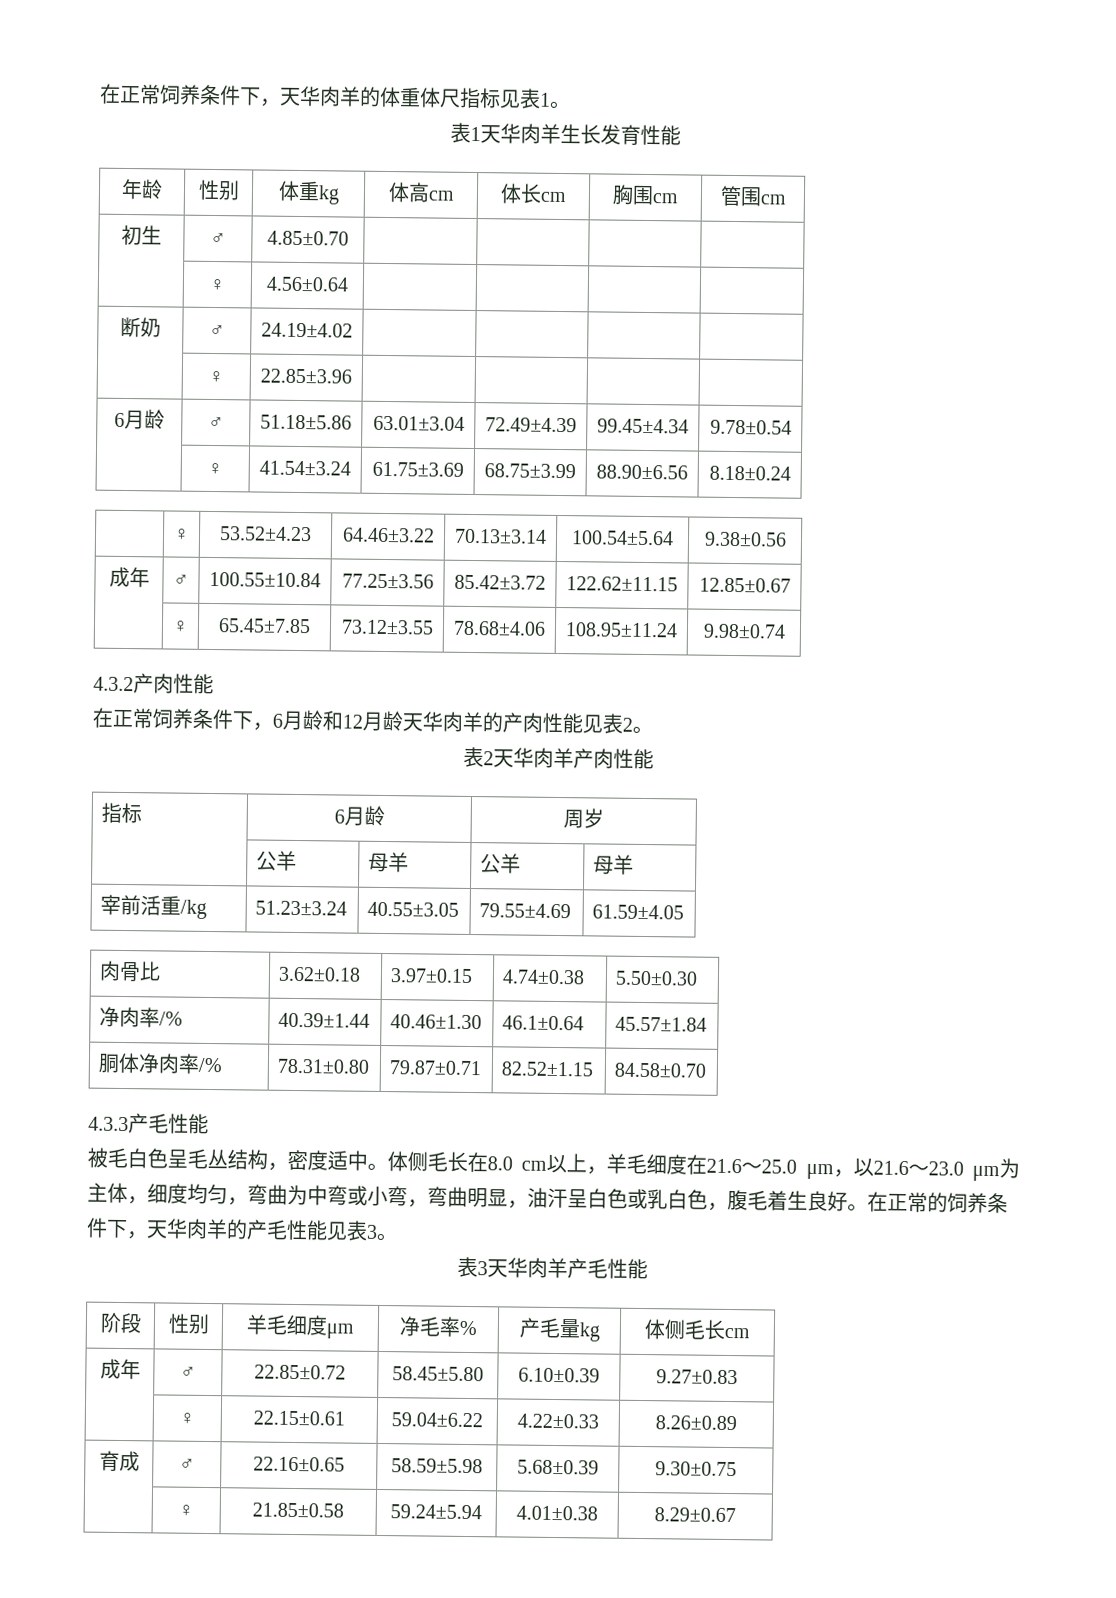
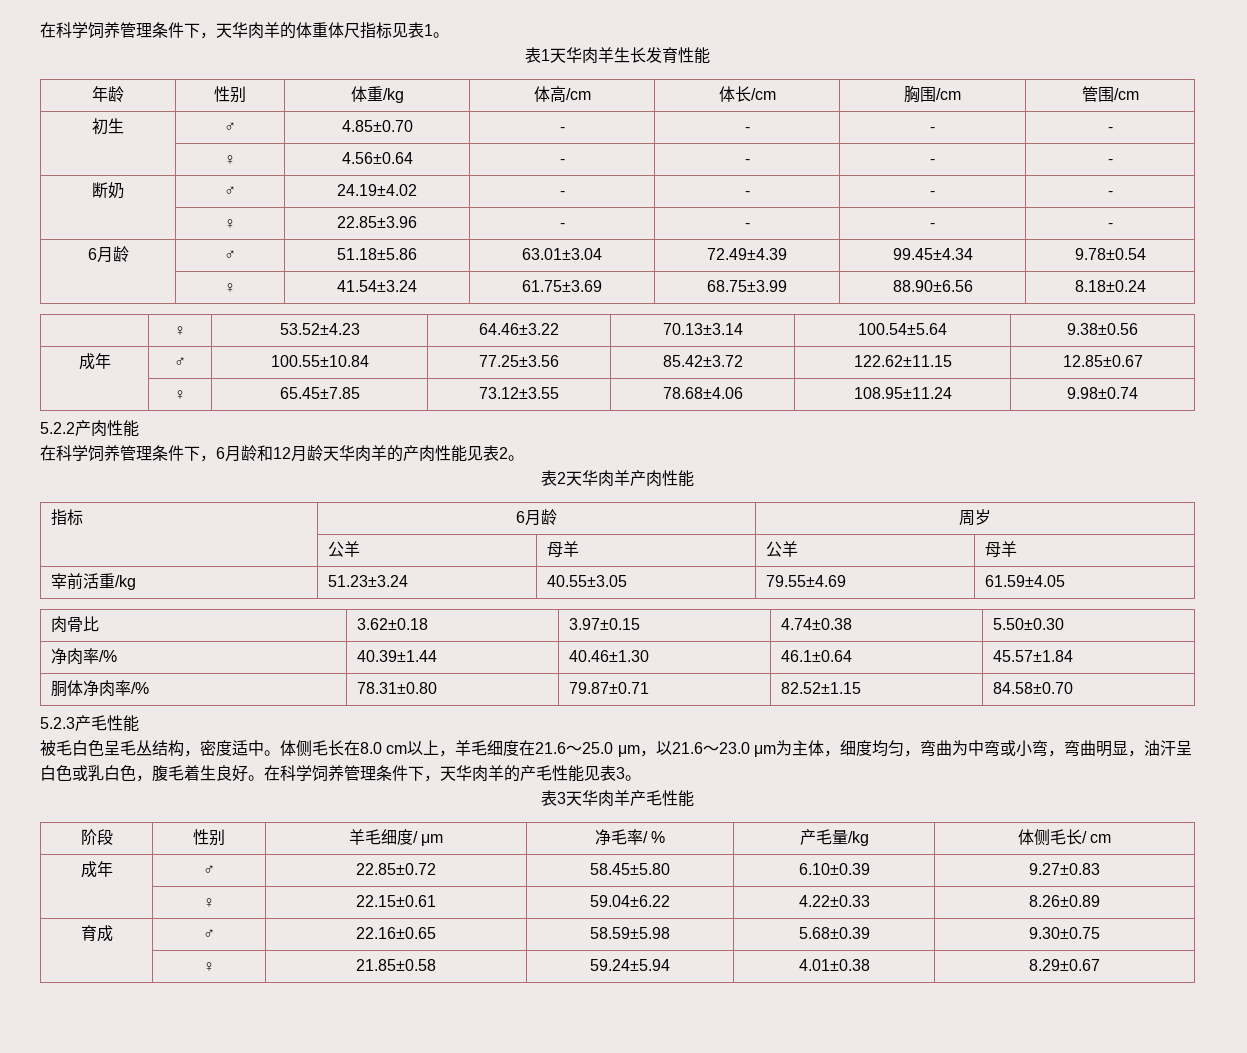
[99,83,201,105] 在正常饲养 -> [40,22,152,38] 在科学饲养管理
[317,185,340,205] kg -> [382,88,404,103] /kg
[427,190,454,201] cm -> [565,88,591,100] /cm
[540,191,566,203] cm -> [750,88,776,100] /cm
[652,193,678,204] cm -> [936,88,961,100] /cm
[759,194,786,205] cm -> [1113,88,1139,100] /cm
[209,278,225,291] [266,276,348,292] [120,316,161,338] [209,323,225,337] [261,322,353,338] [208,370,224,383] [260,368,352,384] | | | // | ♀ | 4.56±0.64 | | | | // 断奶 | ♂ | 24.19±4.02 | | | | // | ♀ | 22.85±3.96 | | | | -> [559,127,565,132] [744,127,750,132] [930,127,935,132] [1107,127,1113,132] [224,155,236,164] [341,152,413,164] [559,159,565,164] [744,159,750,164] [930,159,935,164] [1107,159,1113,164] [92,182,124,199] [224,186,236,196] [337,184,418,196] [559,191,565,196] [744,191,750,196] [930,191,935,196] [1107,191,1113,196] [224,219,236,228] [337,216,418,228] [559,223,565,228] [744,223,750,228] [930,223,935,228] [1107,223,1113,228] - | - | - | - // | ♀ | 4.56±0.64 | - | - | - | - // 断奶 | ♂ | 24.19±4.02 | - | - | - | - // | ♀ | 22.85±3.96 | - | - | - | -
[93,676,134,692] 4.3.2 -> [40,422,75,434] 5.2.2
[112,708,194,729] 正常饲养 -> [56,445,152,461] 科学饲养管理
[88,1116,129,1132] 4.3.3 -> [40,717,75,729] 5.2.3
[887,1192,988,1213] 正常的饲养 -> [280,765,376,781] 科学饲养管理
(328, 1325) none -> [412,831,418,843] /
(461, 1326) none -> [642,831,648,843] /
[578,1322,600,1342] [644,1319,726,1340] kg | 体侧毛长 -> [847,831,869,846] [1017,829,1087,846] /kg | 体侧毛长/

